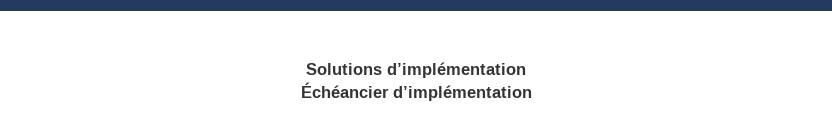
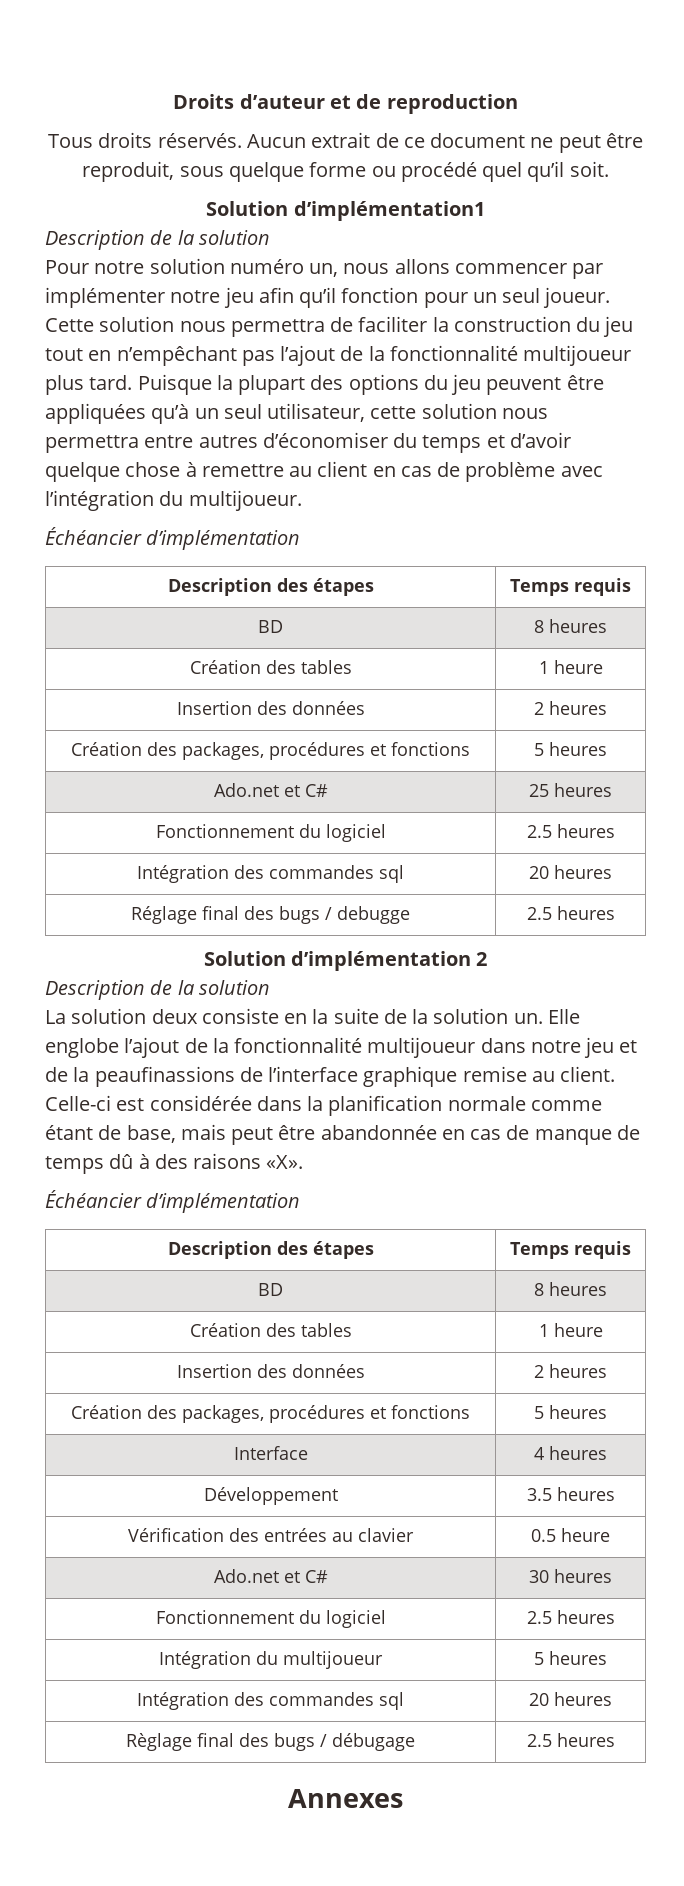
[306,62,526,78] [300,82,532,101] Solutions d’implémentation // Échéancier d’implémentation -> [173,94,518,114] [48,132,643,153] [82,161,609,182] [206,201,485,221] [45,230,270,250] [45,258,604,279] [45,287,611,308] [45,316,634,337] [45,345,632,366] [45,374,604,395] [45,403,548,424] [45,432,571,453] [45,461,603,482] [45,490,302,511] [45,527,301,550] [167,578,374,596] [510,578,631,596] [258,620,283,633] [534,619,607,633] [189,660,352,674] [538,660,603,674] [176,701,365,715] [534,701,607,715] [71,742,470,760] [534,742,607,756] [213,783,328,797] [529,783,612,797] [155,824,386,842] [526,824,615,838] [137,865,404,883] [529,865,612,879] [131,906,410,924] [526,906,615,920] [203,951,488,971] [45,980,270,1000] [45,1008,580,1024] [45,1037,638,1058] [45,1066,616,1087] [45,1095,602,1116] [45,1124,640,1145] [45,1153,304,1174] [45,1190,301,1213] [167,1241,374,1259] [510,1241,631,1259] [258,1283,283,1296] [534,1282,607,1296] [189,1323,352,1337] [538,1323,603,1337] [176,1364,365,1378] [534,1364,607,1378] [71,1405,470,1423] [534,1405,607,1419] [233,1446,308,1460] [534,1446,607,1460] [203,1487,338,1505] [526,1487,615,1501] [127,1528,414,1542] [531,1528,610,1542] [213,1569,328,1583] [529,1569,612,1583] [155,1610,386,1628] [526,1610,615,1624] [159,1651,383,1669] [534,1651,607,1665] [137,1692,404,1710] [529,1692,612,1706] [125,1733,415,1751] [526,1733,615,1747] [287,1789,404,1808] Droits d’auteur et de reproduction // Tous droits réservés. Aucun extrait de ce document ne peut être reproduit, sous quelque forme ou procédé quel qu’il soit. // Solution d’implémentation1 // Description de la solution // Pour notre solution numéro un, nous allons commencer par implémenter notre jeu afin qu’il fonction pour un seul joueur. Cette solution nous permettra de faciliter la construction du jeu tout en n’empêchant pas l’ajout de la fonctionnalité multijoueur plus tard. Puisque la plupart des options du jeu peuvent être appliquées qu’à un seul utilisateur, cette solution nous permettra entre autres d’économiser du temps et d’avoir quelque chose à remettre au client en cas de problème avec l’intégration du multijoueur. // Échéancier d’implémentation // Description des étapes | Temps requis // BD | 8 heures // Création des tables | 1 heure // Insertion des données | 2 heures // Création des packages, procédures et fonctions | 5 heures // Ado.net et C# | 25 heures // Fonctionnement du logiciel | 2.5 heures // Intégration des commandes sql | 20 heures // Réglage final des bugs / debugge | 2.5 heures // Solution d’implémentation 2 // Description de la solution // La solution deux consiste en la suite de la solution un. Elle englobe l’ajout de la fonctionnalité multijoueur dans notre jeu et de la peaufinassions de l’interface graphique remise au client. Celle-ci est considérée dans la planification normale comme étant de base, mais peut être abandonnée en cas de manque de temps dû à des raisons «X». // Échéancier d’implémentation // Description des étapes | Temps requis // BD | 8 heures // Création des tables | 1 heure // Insertion des données | 2 heures // Création des packages, procédures et fonctions | 5 heures // Interface | 4 heures // Développement | 3.5 heures // Vérification des entrées au clavier | 0.5 heure // Ado.net et C# | 30 heures // Fonctionnement du logiciel | 2.5 heures // Intégration du multijoueur | 5 heures // Intégration des commandes sql | 20 heures // Règlage final des bugs / débugage | 2.5 heures // Annexes

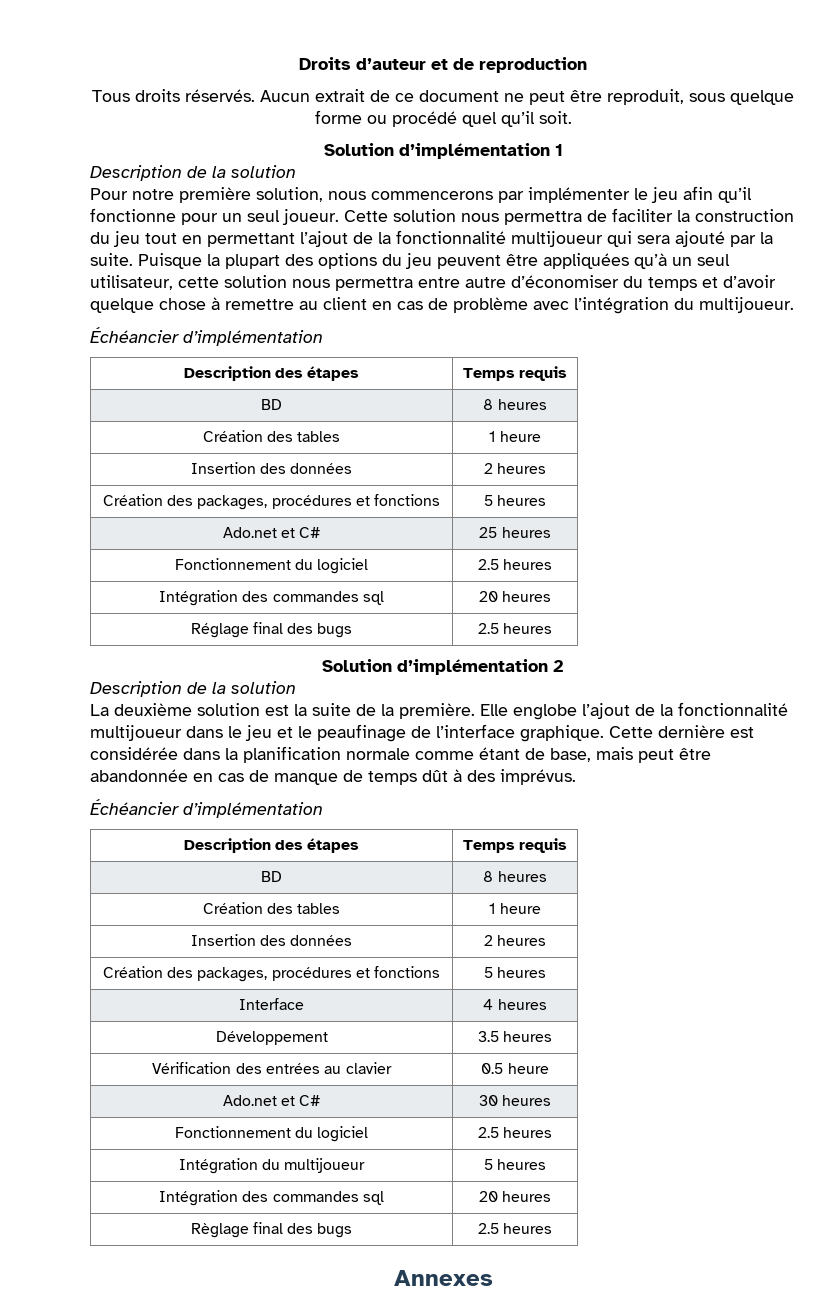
[293,201,485,221] d’implémentation1 -> [398,143,563,159] d’implémentation 1
[149,258,567,277] solution numéro un, nous allons commencer -> [179,187,493,203] première solution, nous commencerons
[170,290,221,303] notre -> [634,188,648,200] le
[341,287,419,303] fonction -> [90,208,176,222] fonctionne
[116,345,632,366] [45,375,133,395] n’empêchant pas l’ajout de la fonctionnalité multijoueur plus tard. -> [207,230,773,247] [90,253,133,266] permettant l’ajout de la fonctionnalité multijoueur qui sera ajouté par la suite.
[198,435,258,448] autres -> [465,277,506,288] autre
[325,906,410,924] / debugge -> (353, 630) none
[71,1008,308,1024] solution deux consiste en -> [114,703,289,716] deuxième solution est
[433,1008,543,1024] solution un. -> [399,703,475,719] première.
[530,1040,581,1053] notre -> [228,726,242,738] le
[45,1066,616,1087] [45,1095,111,1111] de la peaufinassions de l’interface graphique remise au client. Celle-ci -> [298,724,725,742] le peaufinage de l’interface graphique. Cette dernière
[109,1154,134,1169] dû -> [422,770,448,782] dût
[193,1153,304,1169] raisons «X». -> [500,769,576,785] imprévus.
[320,1733,415,1751] / débugage -> (353, 1230) none

